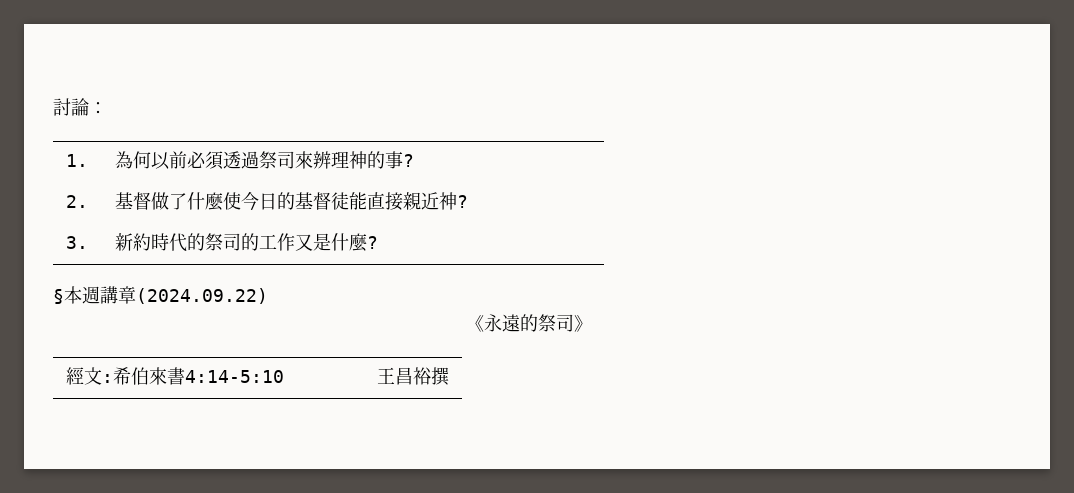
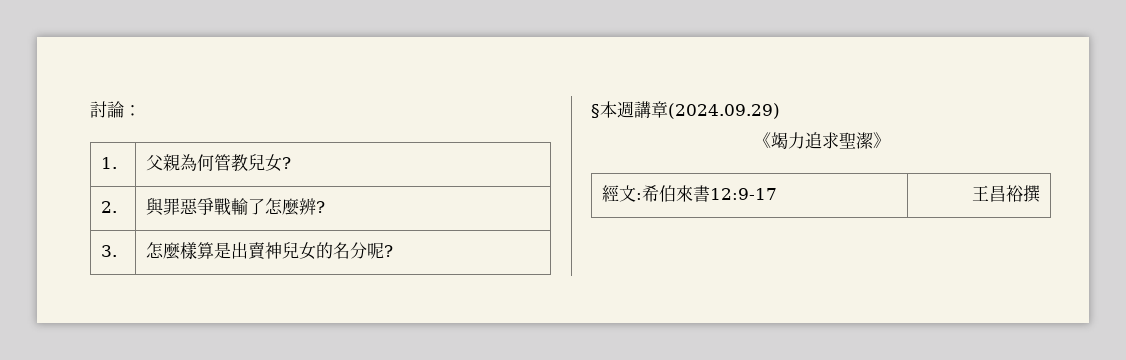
[115,151,415,170] [66,195,89,208] [115,192,469,211] [66,236,89,249] [115,233,368,252] 為何以前必須透過祭司來辨理神的事? // 2. | 基督做了什麼使今日的基督徒能直接親近神? // 3. | 新約時代的祭司的工作又是什麼 -> [146,154,292,172] [101,201,118,213] [146,198,326,216] [101,245,118,257] [146,242,385,260] 父親為何管教兒女? // 2. | 與罪惡爭戰輸了怎麼辨? // 3. | 怎麼樣算是出賣神兒女的名分呢
[136,288,268,304] (2024.09.22) -> [668,103,780,119] (2024.09.29)
[484,314,574,332] 永遠的祭司 -> [770,132,873,149] 竭力追求聖潔
[185,370,285,383] 4:14-5:10 -> [710,188,778,200] 12:9-17

